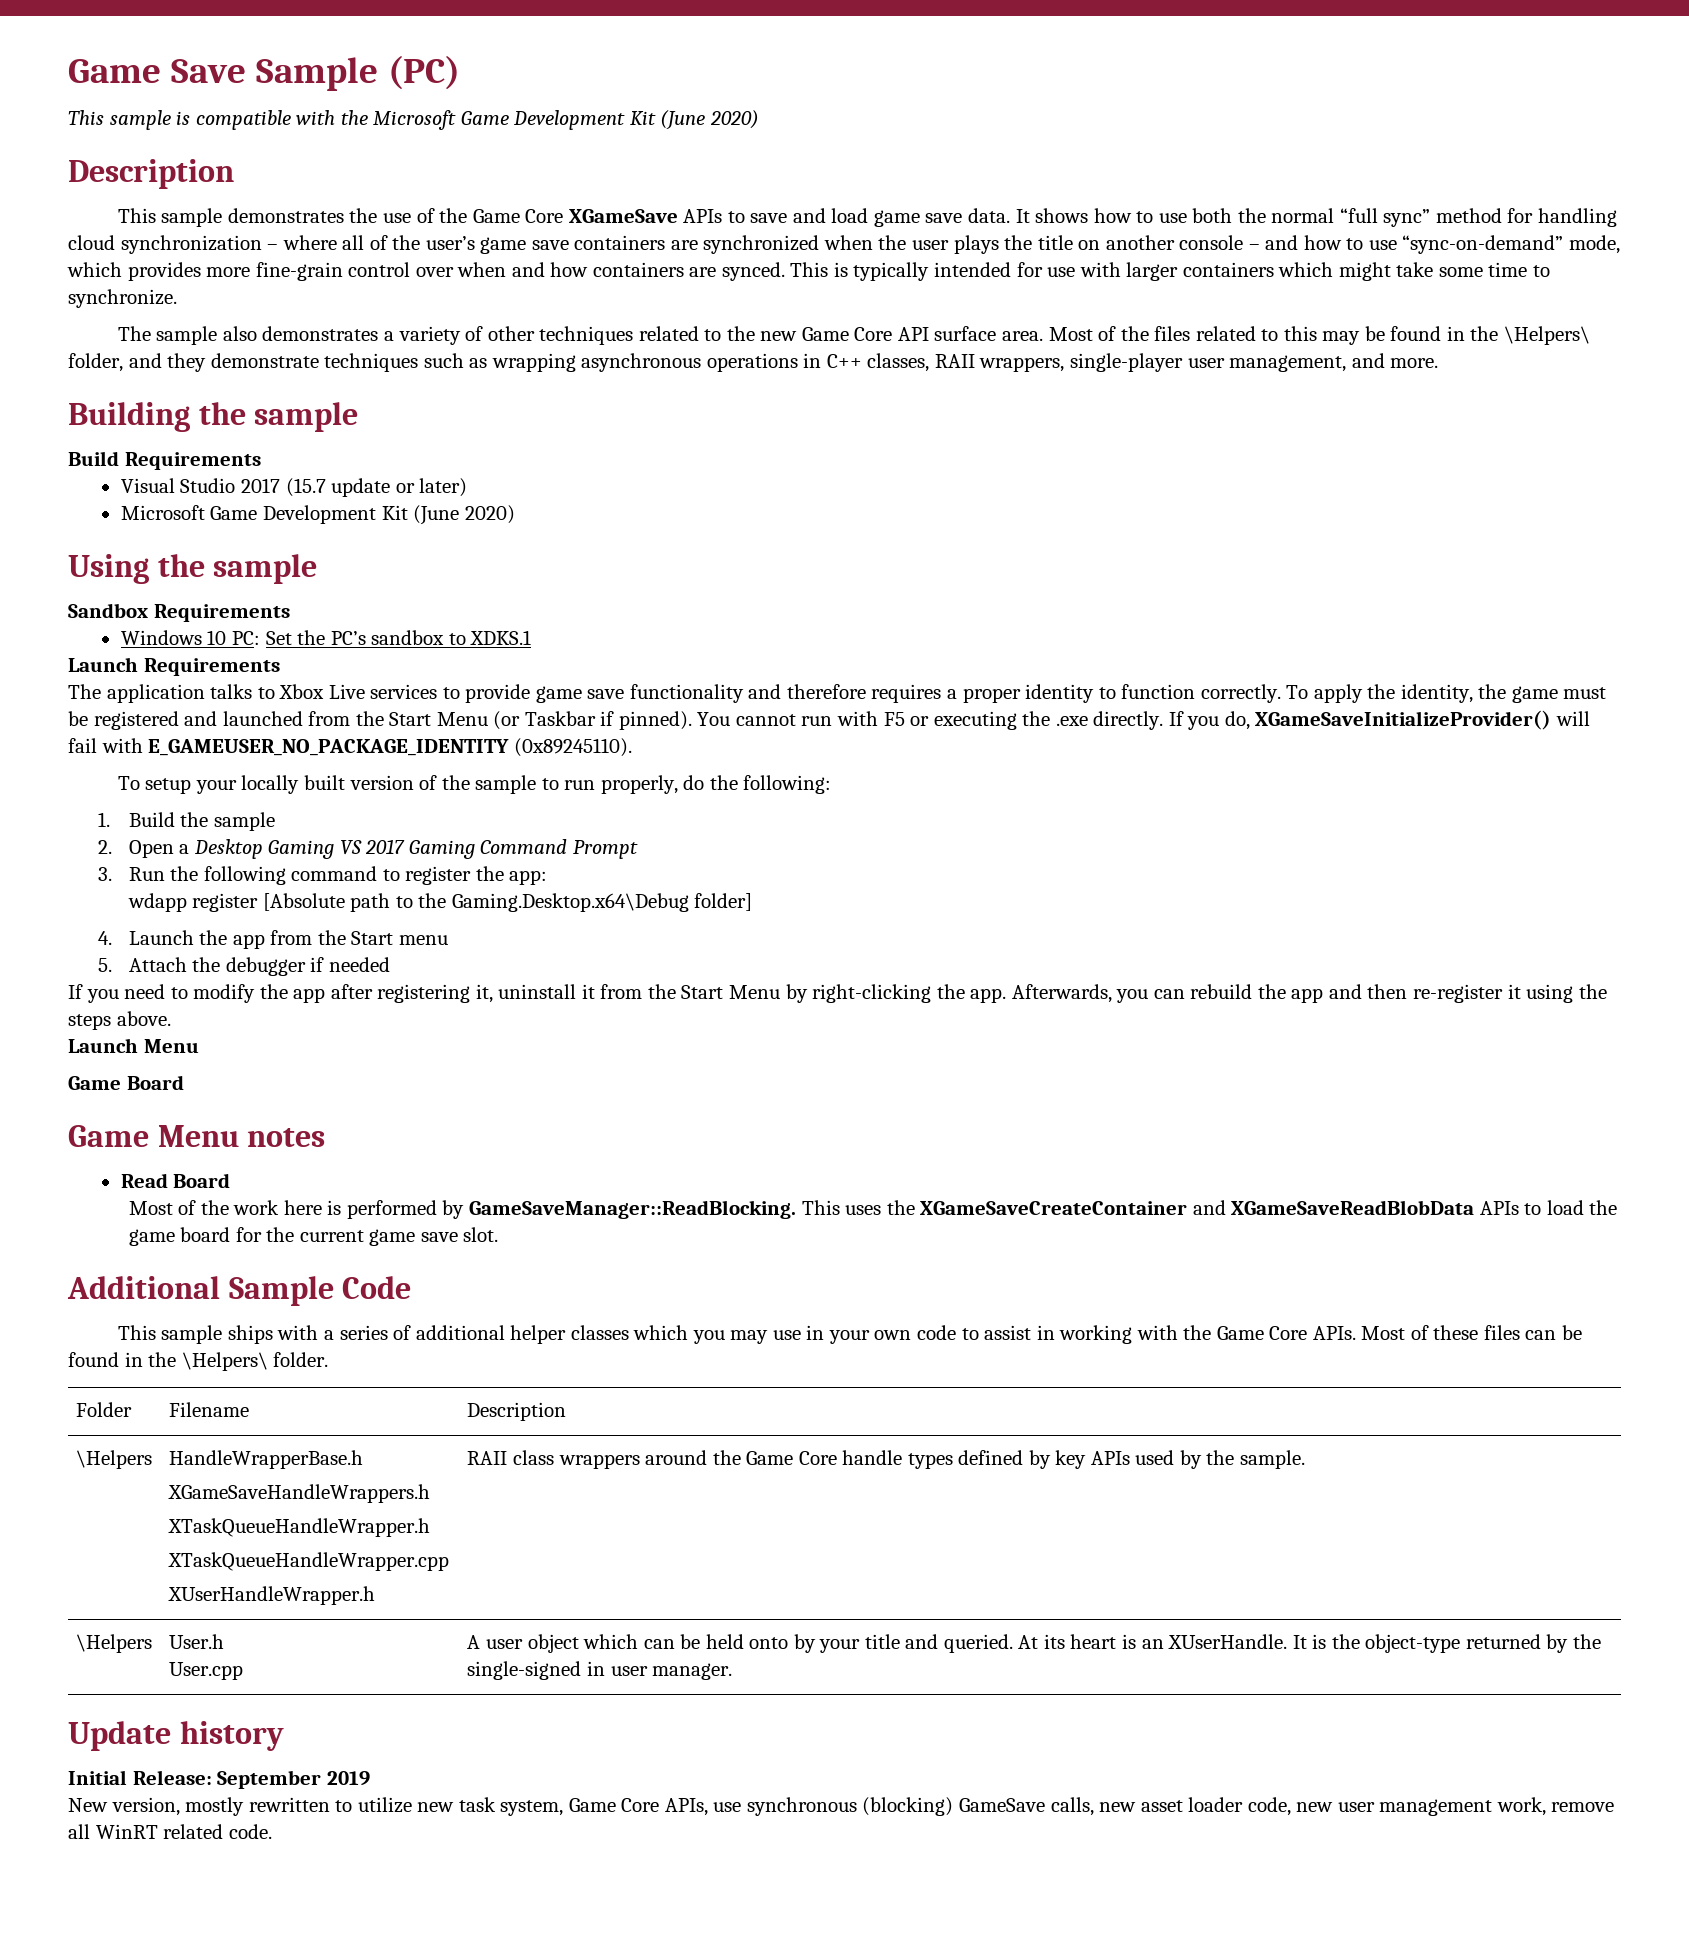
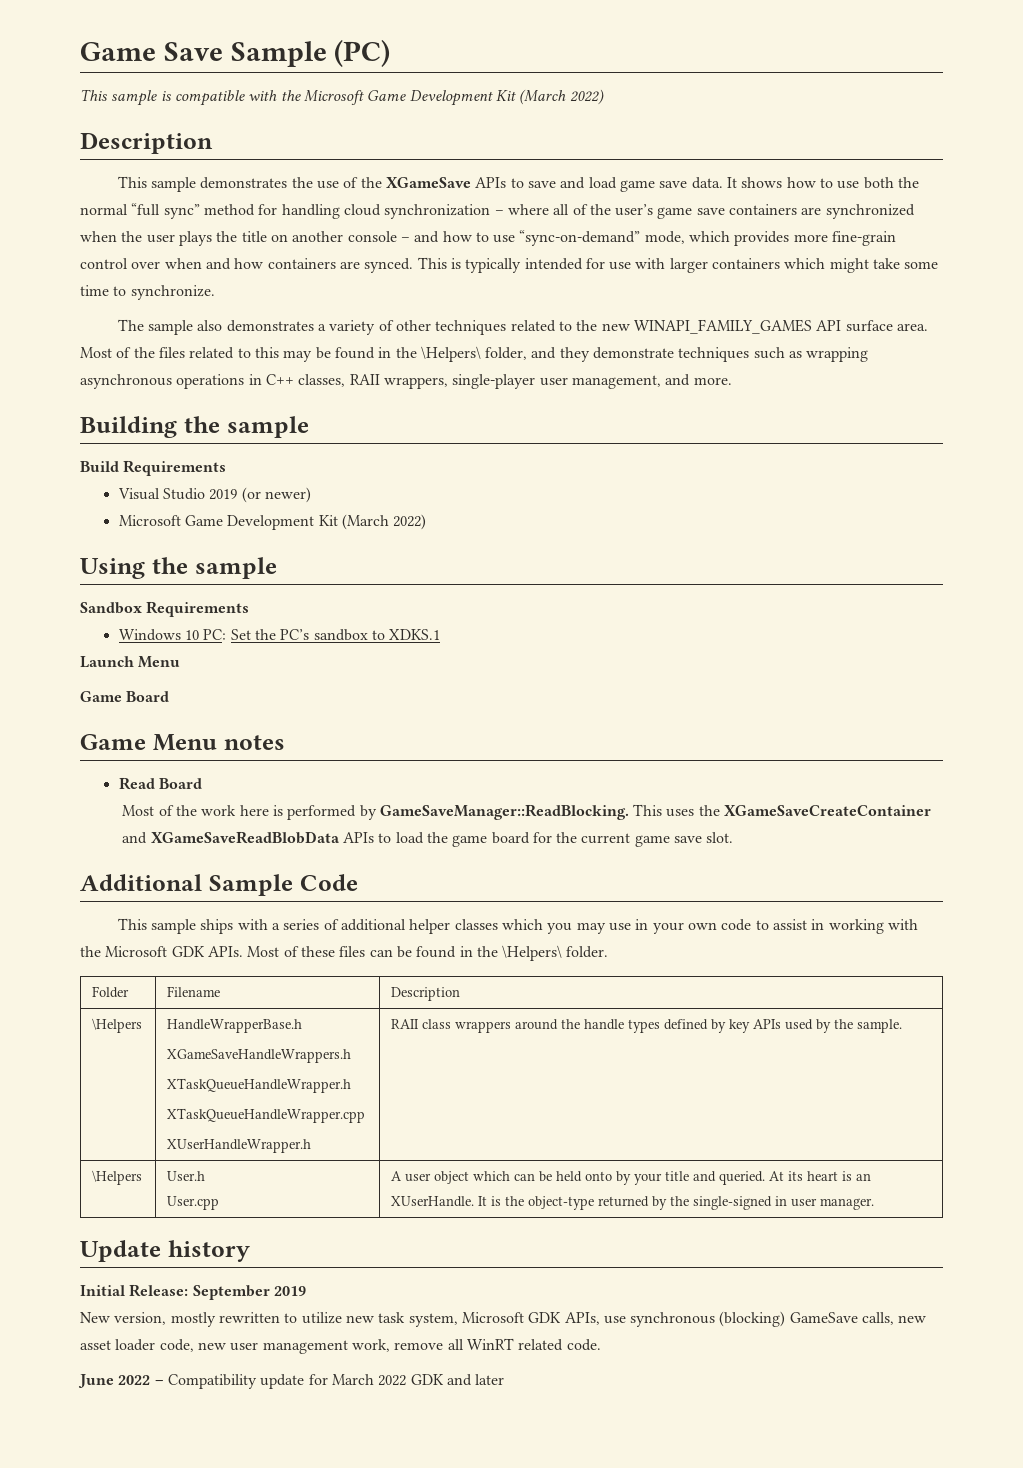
[660,110,759,130] (June 2020) -> [519,89,604,105] (March 2022)
[472,209,564,223] Game Core -> (382, 182) none
[801,327,893,341] Game Core -> [634,319,813,334] WINAPI_FAMILY_GAMES
[240,478,468,497] [120,505,515,525] 2017 (15.7 update or later) // Microsoft Game Development Kit (June 2020) -> [209,487,312,503] [118,514,427,530] 2019 (or newer) // Microsoft Game Development Kit (March 2022)
[68,657,280,676] [68,684,1607,703] [68,710,1590,730] [68,738,632,757] [117,775,832,794] [98,812,275,831] [98,839,639,859] [98,866,548,885] [127,893,753,912] [98,930,448,949] [98,957,390,976] [68,984,1607,1003] [68,1011,171,1030] // Launch Requirements // The application talks to Xbox Live services to provide game save functionality and therefore requires a proper identity to function correctly. To apply the identity, the game must be registered and launched from the Start Menu (or Taskbar if pinned). You cannot run with F5 or executing the .exe directly. If you do, XGameSaveInitializeProvider() will fail with E_GAMEUSER_NO_PACKAGE_IDENTITY (0x89245110). // To setup your locally built version of the sample to run properly, do the following: // 1. Build the sample // 2. Open a Desktop Gaming VS 2017 Gaming Command Prompt // 3. Run the following command to register the app: // wdapp register [Absolute path to the Gaming.Desktop.x64\Debug folder] // 4. Launch the app from the Start menu // 5. Attach the debugger if needed // If you need to modify the app after registering it, uninstall it from the Start Menu by right-clicking the app. Afterwards, you can rebuild the app and then re-register it using the steps above. -> (441, 634) none
[1216,1326,1308,1340] Game Core -> [105,946,205,957] Microsoft GDK
[746,1451,837,1465] Game Core -> (581, 1024) none
[568,1798,660,1812] Game Core -> [461,1312,562,1323] Microsoft GDK
(272, 1831) none -> [78,1374,505,1389] // June 2022 – Compatibility update for March 2022 GDK and later

